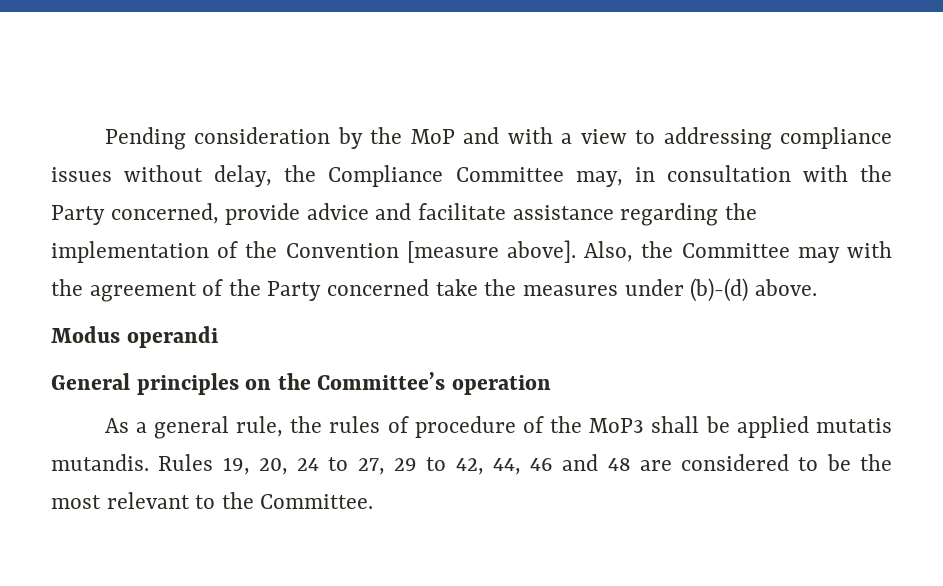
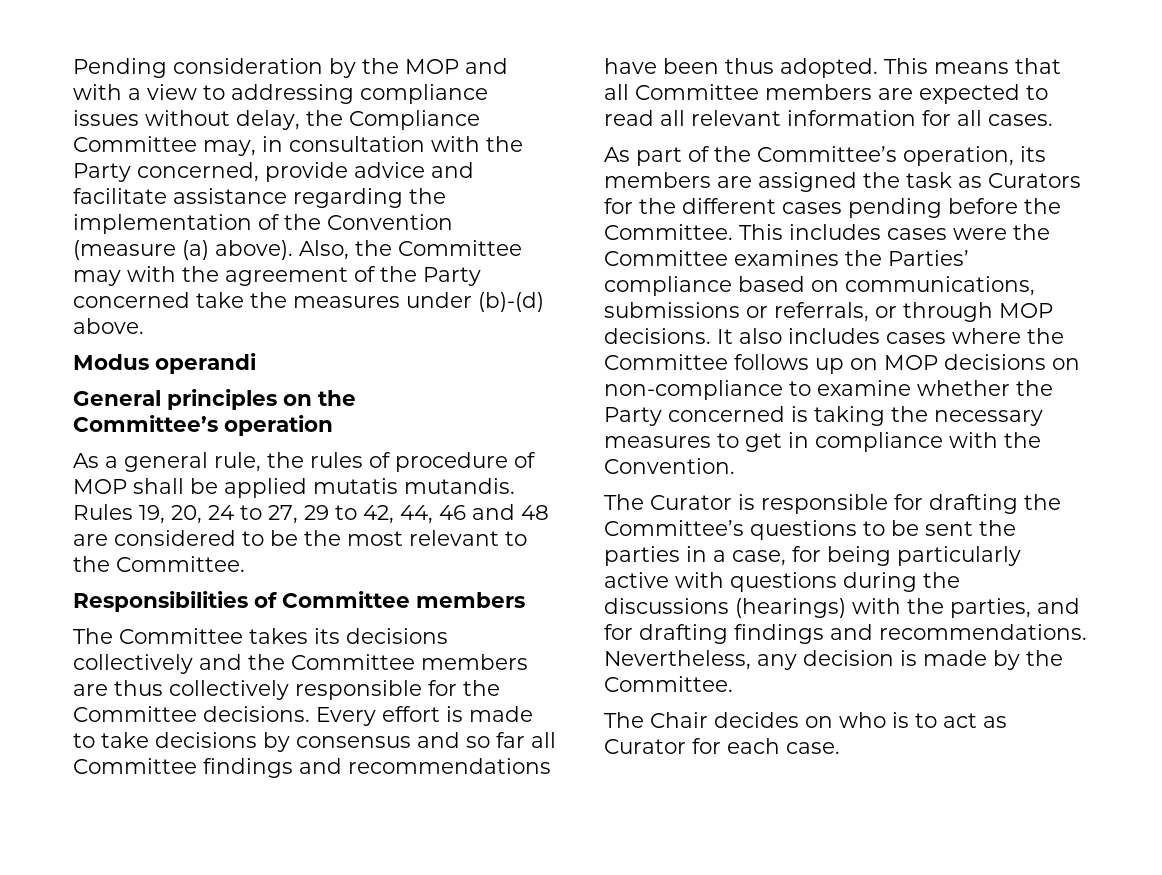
[410,129,455,144] MoP -> [405,59,459,74] MOP
[406,240,576,263] [measure above]. -> [73,240,293,260] (measure (a) above).
(311, 381) none -> (356, 398) //
[550,416,645,433] the MoP3 -> [73,479,127,494] MOP
(374, 501) none -> [73,591,525,612] [73,628,448,644] [73,654,528,674] [73,680,500,700] [73,706,533,726] [73,732,556,752] [73,758,551,778] [604,58,1061,78] [604,84,1048,104] [604,110,1053,126] [604,146,1046,166] [604,172,1081,192] [604,198,1061,218] [604,224,1050,240] [604,250,969,266] [604,276,1035,296] [604,302,1053,322] [604,328,1064,344] [604,354,1080,374] [604,380,1053,400] [604,406,1043,426] [604,432,1041,452] [604,458,735,474] [604,494,1061,514] [604,520,1016,540] [604,546,1021,566] [604,572,960,592] [604,598,1080,618] [604,624,1087,644] [604,650,1063,670] [604,676,733,692] [604,712,1007,728] [604,738,840,754] // Responsibilities of Committee members // The Committee takes its decisions collectively and the Committee members are thus collectively responsible for the Committee decisions. Every effort is made to take decisions by consensus and so far all Committee findings and recommendations have been thus adopted. This means that all Committee members are expected to read all relevant information for all cases. // As part of the Committee’s operation, its members are assigned the task as Curators for the different cases pending before the Committee. This includes cases were the Committee examines the Parties’ compliance based on communications, submissions or referrals, or through MOP decisions. It also includes cases where the Committee follows up on MOP decisions on non-compliance to examine whether the Party concerned is taking the necessary measures to get in compliance with the Convention. // The Curator is responsible for drafting the Committee’s questions to be sent the parties in a case, for being particularly active with questions during the discussions (hearings) with the parties, and for drafting findings and recommendations. Nevertheless, any decision is made by the Committee. // The Chair decides on who is to act as Curator for each case.

